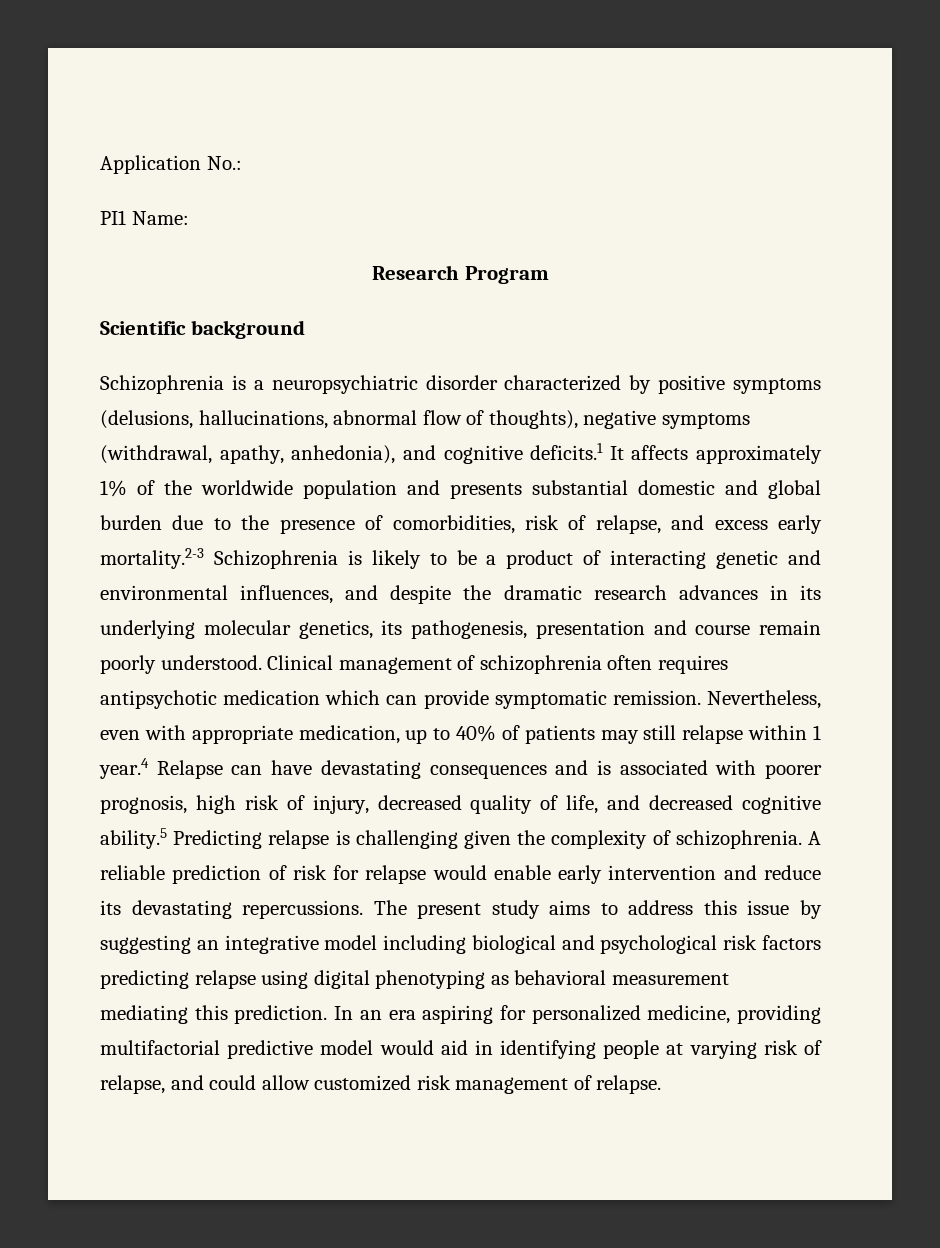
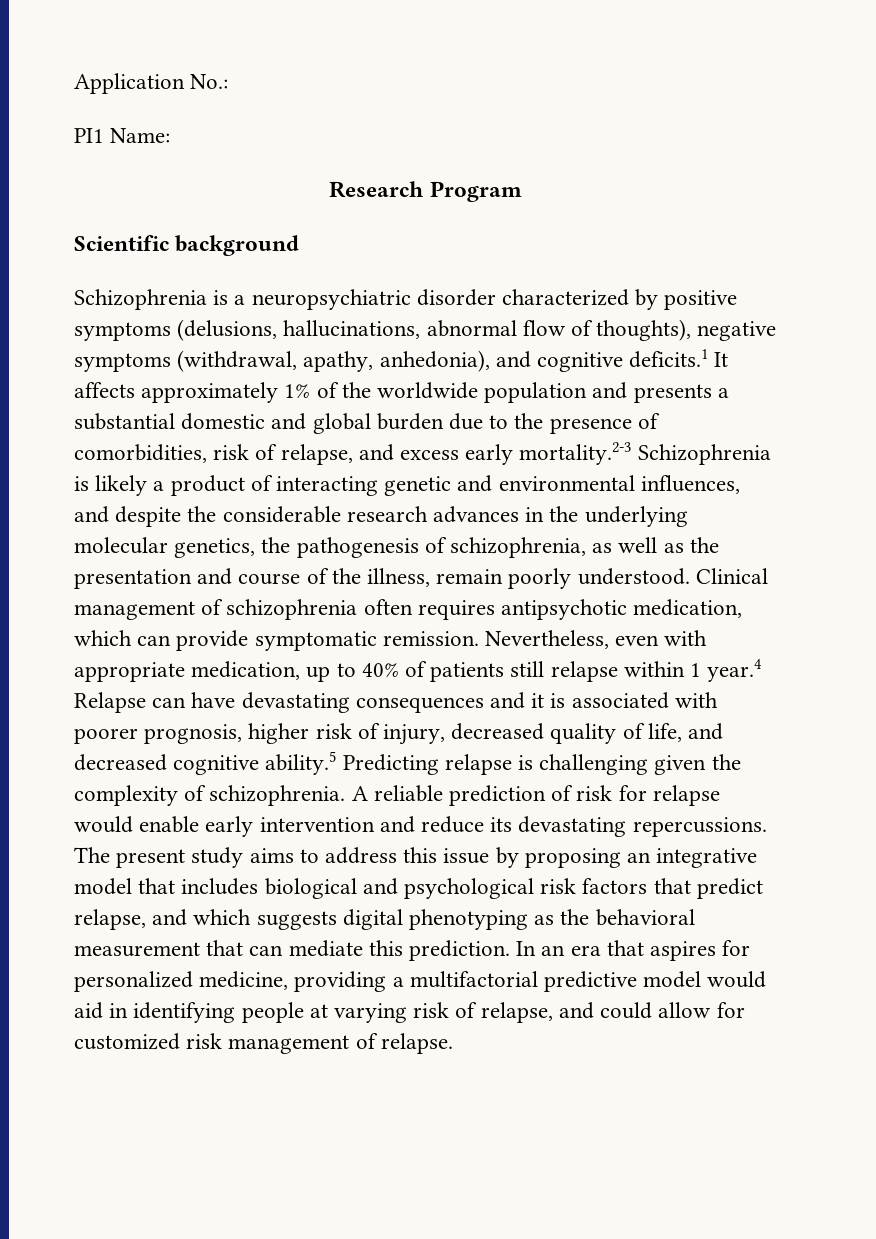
(522, 491) none -> [717,388,729,398] a
[429,550,477,565] to be -> (148, 485) none
[503,585,582,600] dramatic -> [222,506,341,523] considerable
[800,585,821,600] its -> [549,506,579,522] the
[381,620,751,639] its pathogenesis, presentation and course -> [261,537,719,558] [74,568,431,589] the pathogenesis of schizophrenia, as well as the presentation and course of the illness,
[223,690,321,705] medication -> [633,599,743,618] medication,
[600,730,639,744] may -> (505, 672) none
(589, 767) none -> [531,693,545,708] it
[195,795,236,814] high -> [248,723,310,744] higher
[100,935,191,954] suggesting -> [524,848,621,868] proposing
[383,935,467,954] including -> [138,878,259,895] that includes
[100,970,309,989] predicting relapse using -> [653,878,763,899] [74,909,337,930] that predict relapse, and which suggests
(509, 980) none -> [560,909,590,925] the
[100,1005,188,1024] mediating -> [206,940,363,957] that can mediate
[422,1005,494,1024] aspiring -> [606,940,717,961] that aspires
(821, 1014) none -> [392,977,404,987] a
(310, 1082) none -> [716,1002,745,1018] for

